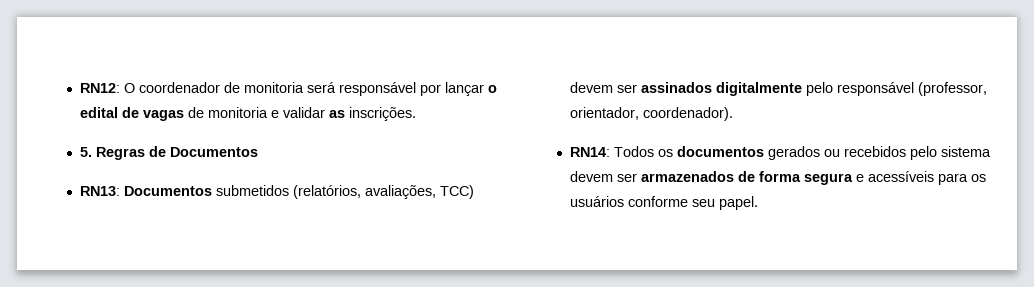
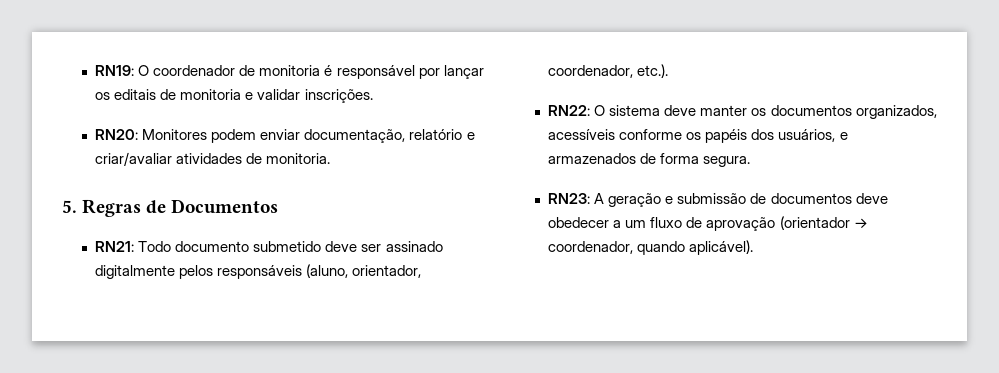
[79,83,120,93] RN12: -> [95,65,135,76] RN19:
[306,82,336,93] será -> [324,65,333,76] é
[487,85,497,93] [79,107,184,121] o edital de vagas -> [95,89,157,100] os editais
[328,110,345,118] as -> (301, 94) none
[79,146,258,160] [79,185,474,199] [569,82,987,96] [569,107,733,121] [569,146,991,160] [569,171,986,185] [569,196,758,210] 5. Regras de Documentos // RN13: Documentos submetidos (relatórios, avaliações, TCC) devem ser assinados digitalmente pelo responsável (professor, orientador, coordenador). // RN14: Todos os documentos gerados ou recebidos pelo sistema devem ser armazenados de forma segura e acessíveis para os usuários conforme seu papel. -> [95,129,475,143] [95,152,331,166] [62,199,279,217] [95,241,443,252] [95,264,422,279] [548,64,669,78] [548,105,937,119] [548,129,848,143] [548,153,751,167] [548,193,888,207] [548,216,868,231] [548,240,754,255] RN20: Monitores podem enviar documentação, relatório e criar/avaliar atividades de monitoria. // 5. Regras de Documentos // RN21: Todo documento submetido deve ser assinado digitalmente pelos responsáveis (aluno, orientador, coordenador, etc.). // RN22: O sistema deve manter os documentos organizados, acessíveis conforme os papéis dos usuários, e armazenados de forma segura. // RN23: A geração e submissão de documentos deve obedecer a um fluxo de aprovação (orientador → coordenador, quando aplicável).

